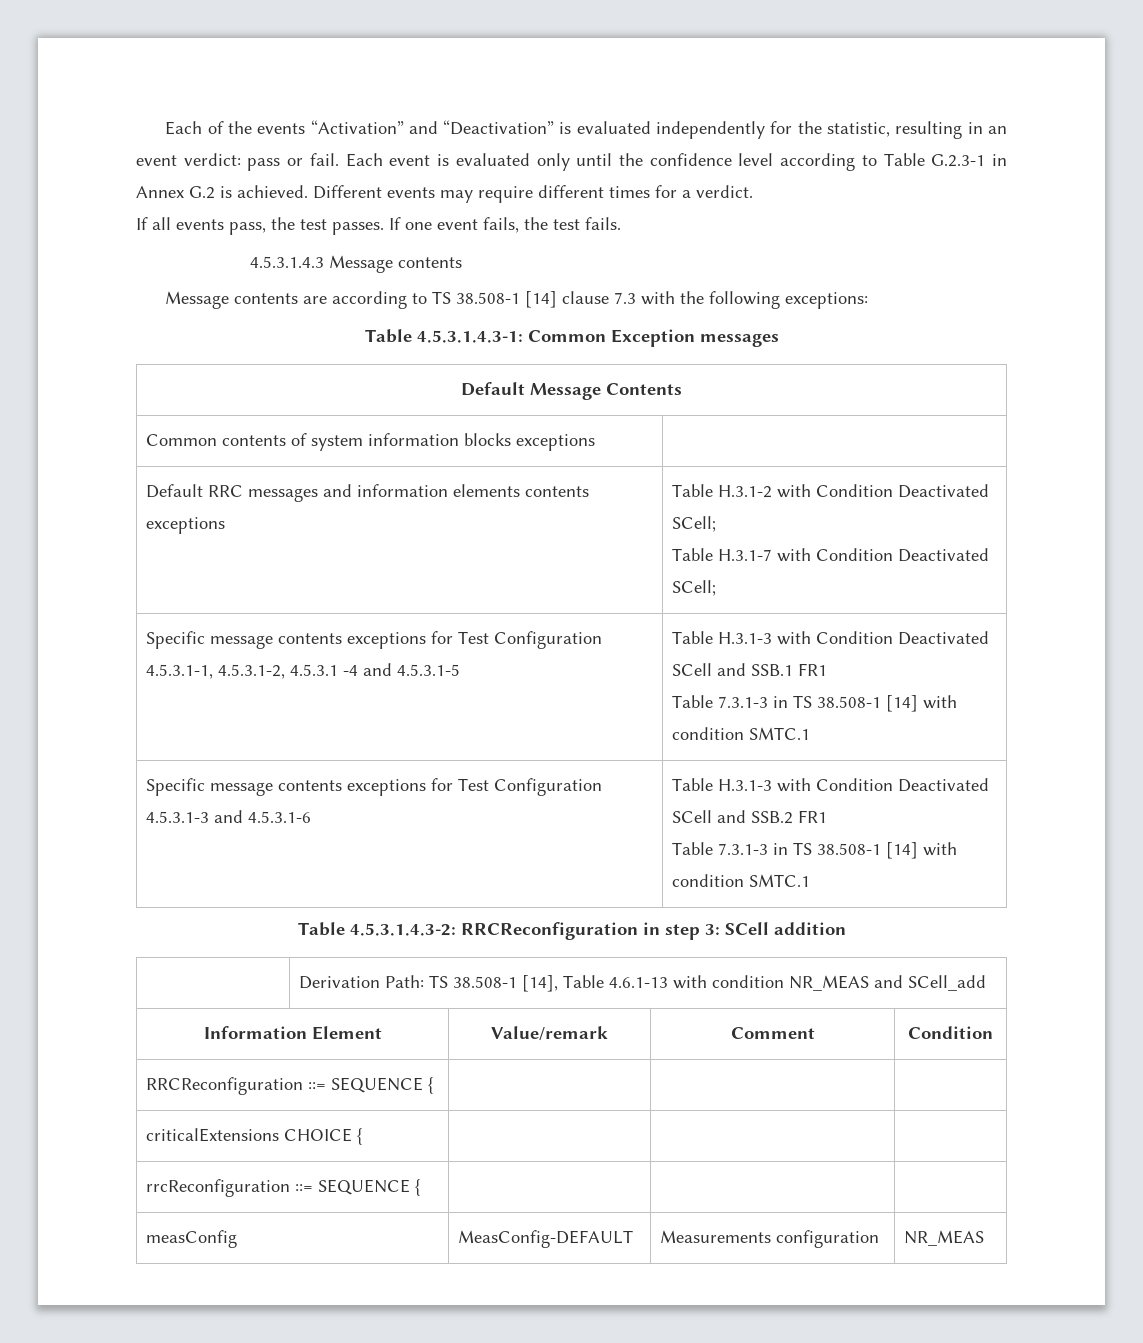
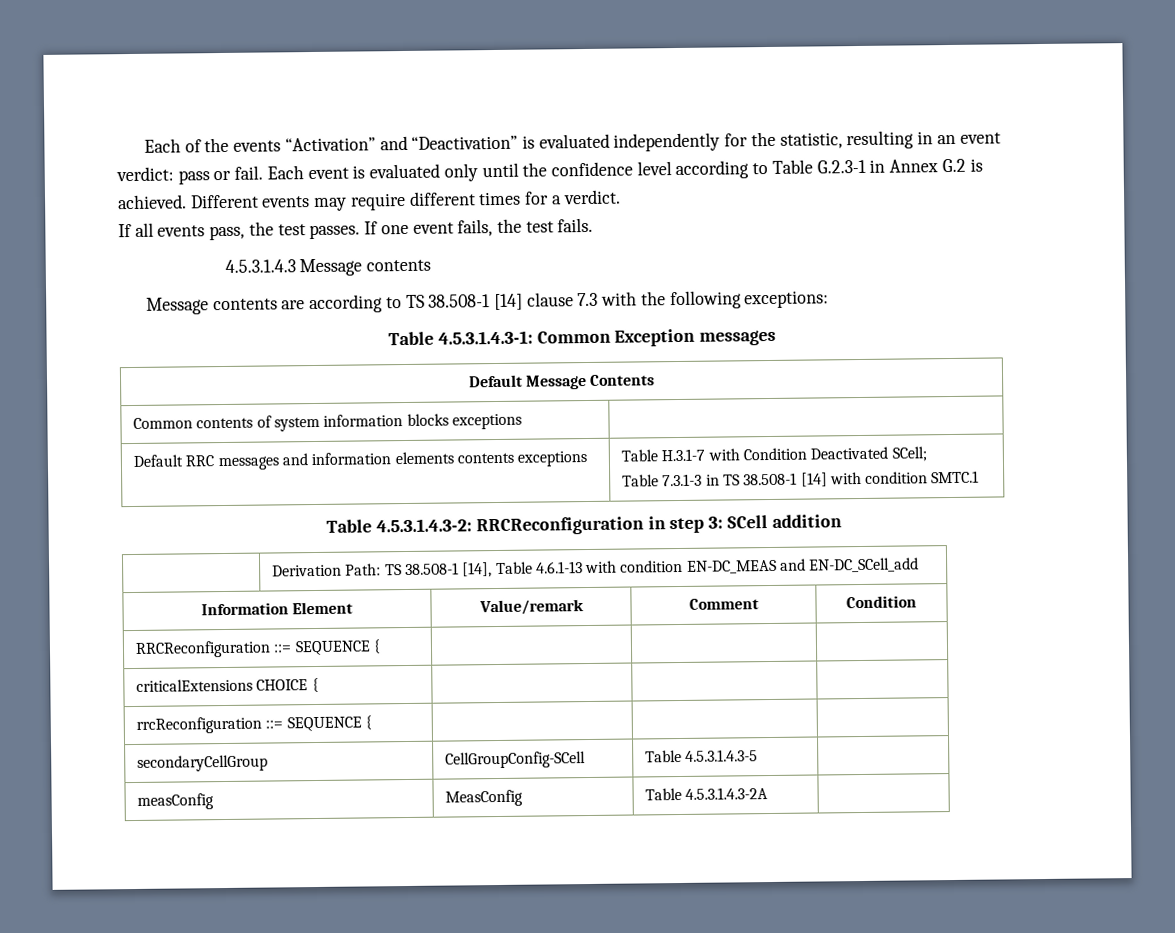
[718,484,990,498] [672,516,717,532] [672,548,714,561] H.3.1-2 with Condition Deactivated SCell; // Table -> (658, 455) none
[146,631,603,649] [146,663,461,679] [672,631,990,645] [672,663,828,676] [672,695,958,712] [672,727,811,740] [146,778,603,796] [146,810,312,823] [672,778,990,792] [672,810,828,824] // Specific message contents exceptions for Test Configuration 4.5.3.1-1, 4.5.3.1-2, 4.5.3.1 -4 and 4.5.3.1-5 | Table H.3.1-3 with Condition Deactivated SCell and SSB.1 FR1 // Table 7.3.1-3 in TS 38.508-1 [14] with condition SMTC.1 // Specific message contents exceptions for Test Configuration 4.5.3.1-3 and 4.5.3.1-6 | Table H.3.1-3 with Condition Deactivated SCell and SSB.2 FR1 -> (927, 454) none
[789,975,987,991] NR_MEAS and SCell_add -> [686,557,920,574] EN-DC_MEAS and EN-DC_SCell_add
[146,1230,238,1248] [458,1230,634,1248] [660,1230,880,1248] [904,1230,985,1246] measConfig | MeasConfig-DEFAULT | Measurements configuration | NR_MEAS -> [136,754,268,772] [444,751,586,769] [644,749,759,763] [136,793,214,810] [444,789,523,807] [644,787,769,801] secondaryCellGroup | CellGroupConfig-SCell | Table 4.5.3.1.4.3-5 | // measConfig | MeasConfig | Table 4.5.3.1.4.3-2A |

